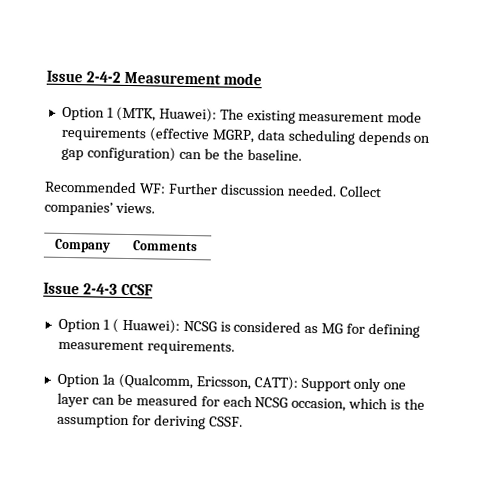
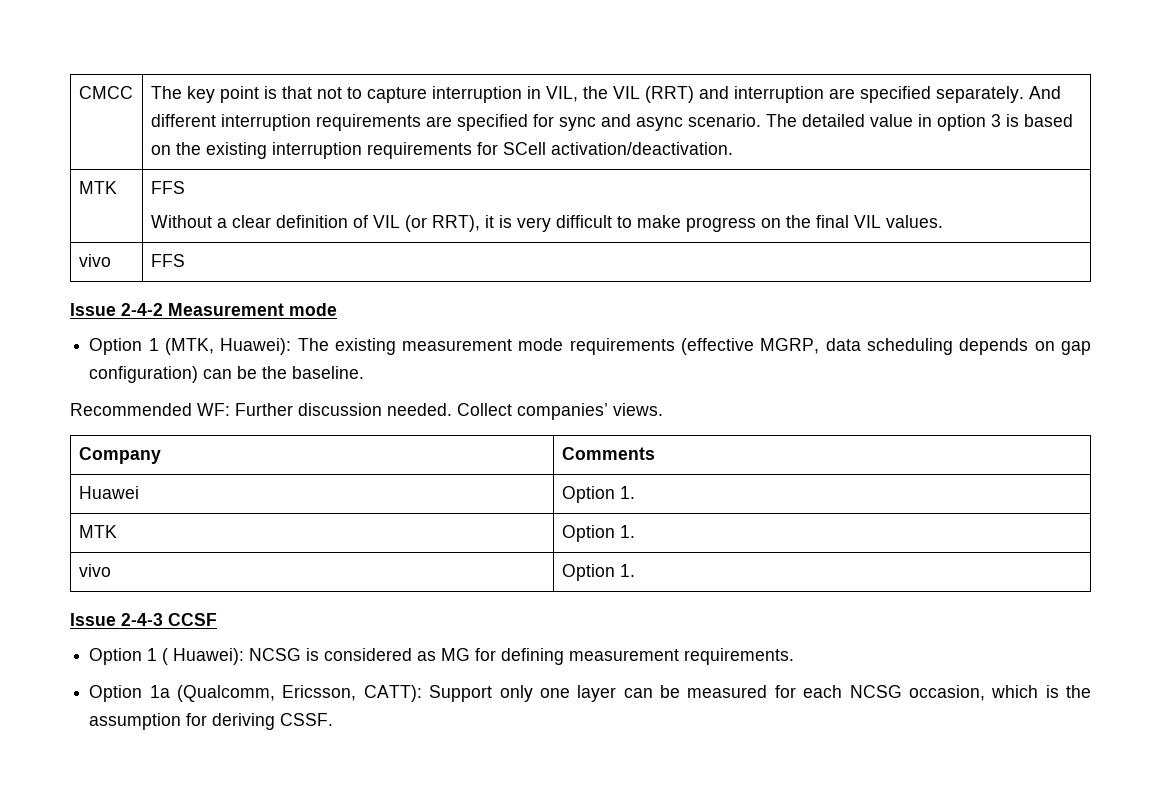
(46, 76) none -> [78,86,133,99] [150,86,1061,103] [150,114,1073,131] [150,142,733,159] [78,181,117,194] [150,181,185,194] [150,215,943,232] [78,254,111,267] [150,254,185,267] CMCC | The key point is that not to capture interruption in VIL, the VIL (RRT) and interruption are specified separately. And different interruption requirements are specified for sync and async scenario. The detailed value in option 3 is based on the existing interruption requirements for SCell activation/deactivation. // MTK | FFS // Without a clear definition of VIL (or RRT), it is very difficult to make progress on the final VIL values. // vivo | FFS //
(199, 246) none -> [78,486,139,499] [561,486,635,503] [78,525,117,538] [561,525,635,542] [78,564,111,577] [561,564,635,581] // Huawei | Option 1. // MTK | Option 1. // vivo | Option 1.

